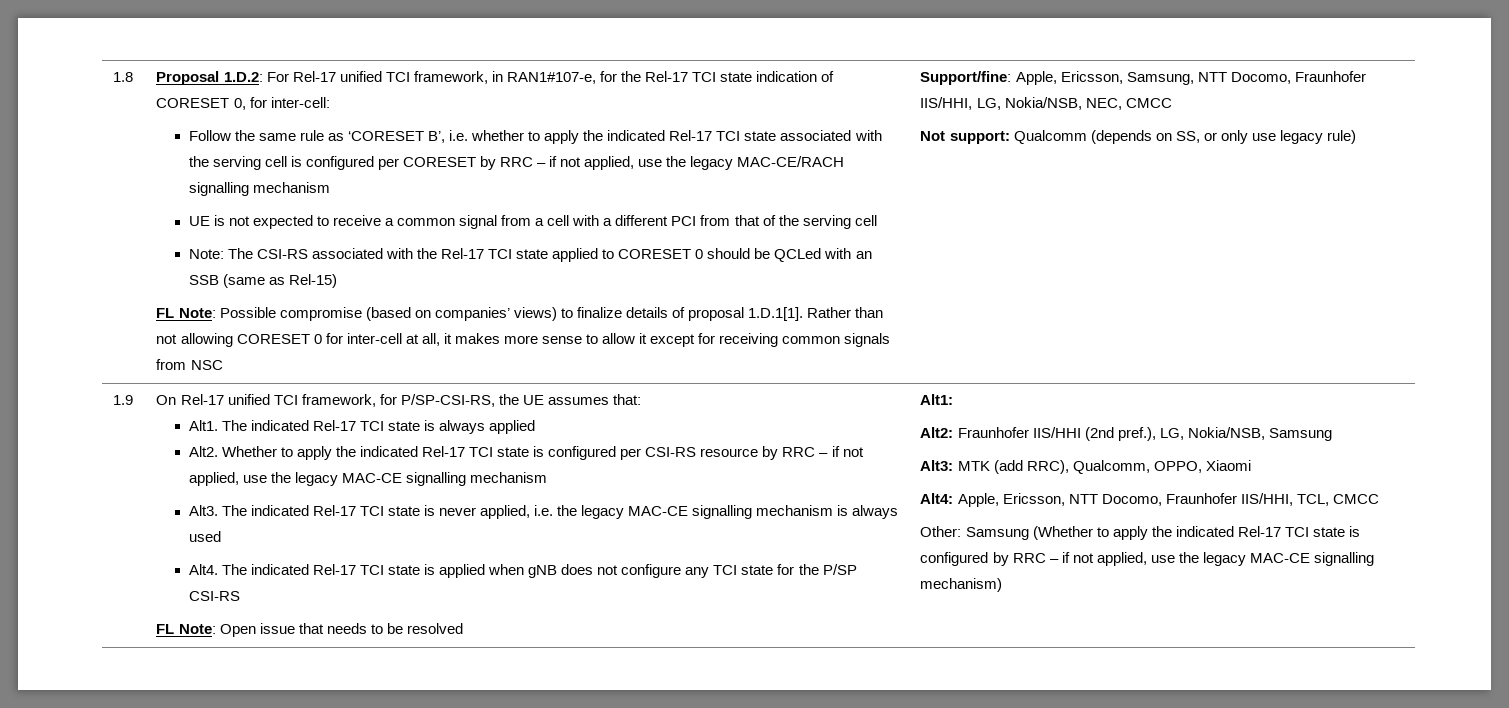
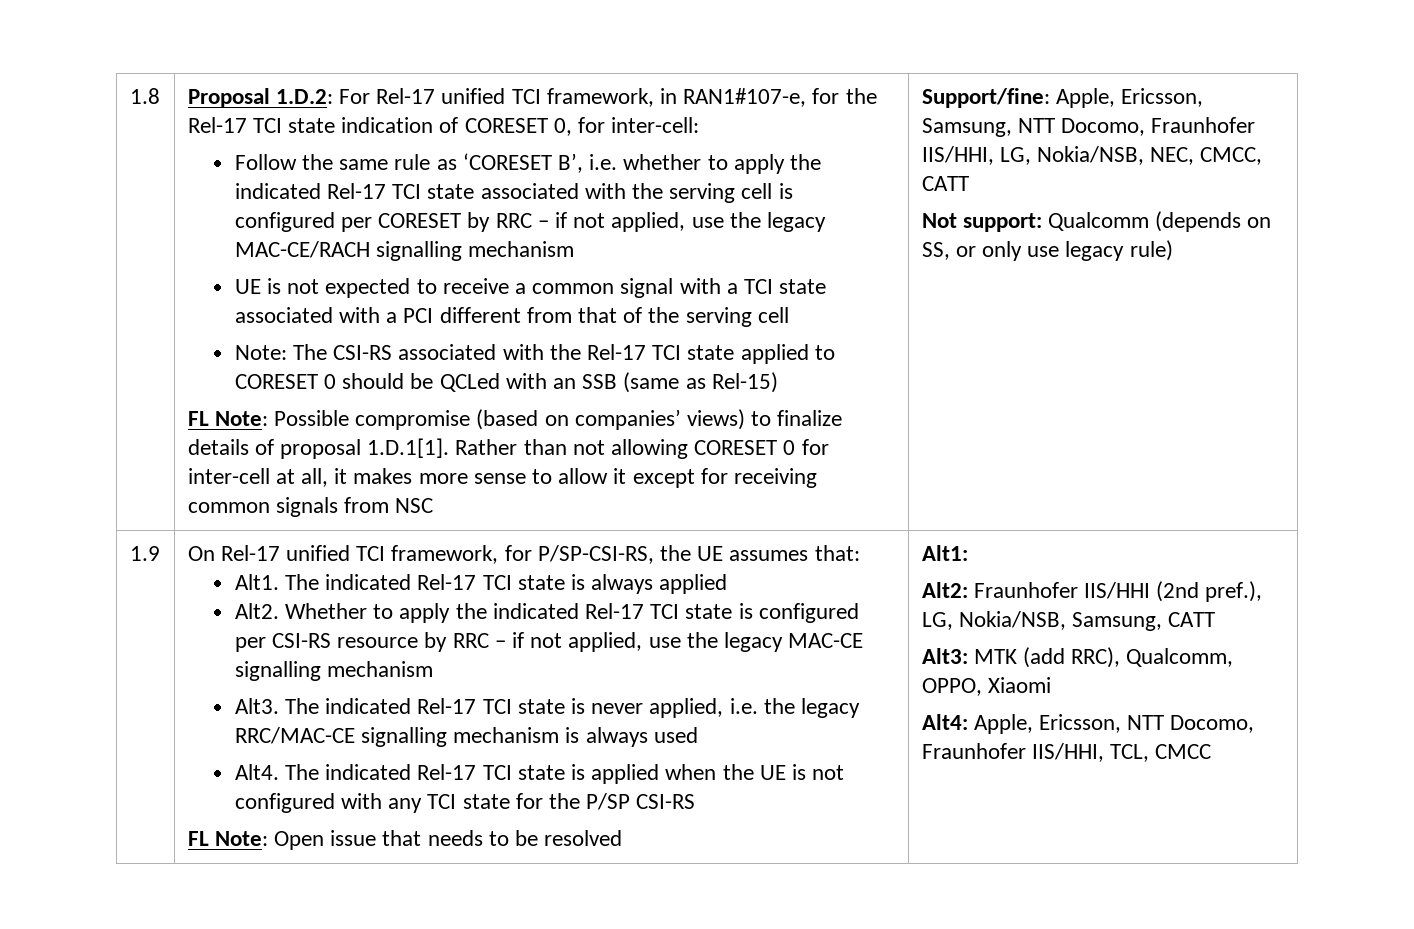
[501,215,697,226] from a cell with a different PCI -> [679,278,827,294] [234,307,521,323] with a TCI state associated with a PCI different
[1125,98,1172,108] CMCC -> [1200,147,1263,165] [921,176,969,191] CMCC, CATT
[628,506,689,516] MAC-CE -> [234,727,355,744] RRC/MAC-CE
[528,564,682,578] gNB does not configure -> [722,764,845,780] [234,793,382,813] the UE is not configured with
[1268,428,1332,441] Samsung -> [1071,612,1216,631] Samsung, CATT
[920,526,1360,540] [920,552,1375,566] [920,578,1003,592] // Other: Samsung (Whether to apply the indicated Rel-17 TCI state is configured by RRC – if not applied, use the legacy MAC-CE signalling mechanism) -> (1212, 751) none

